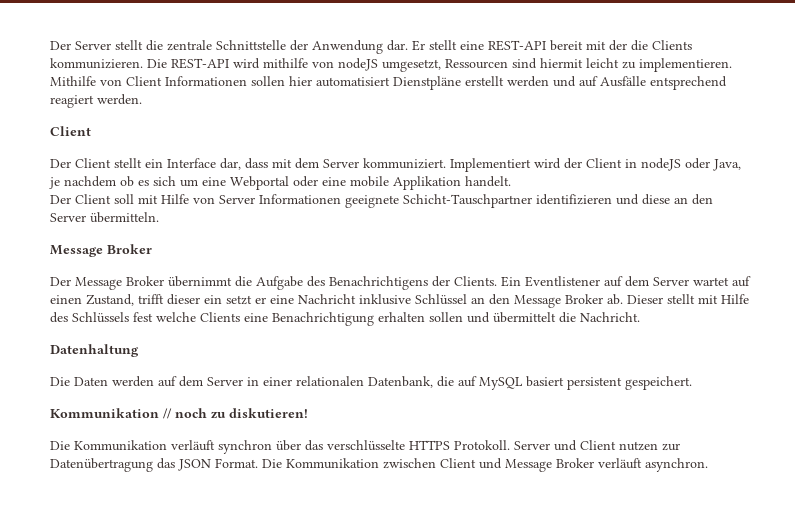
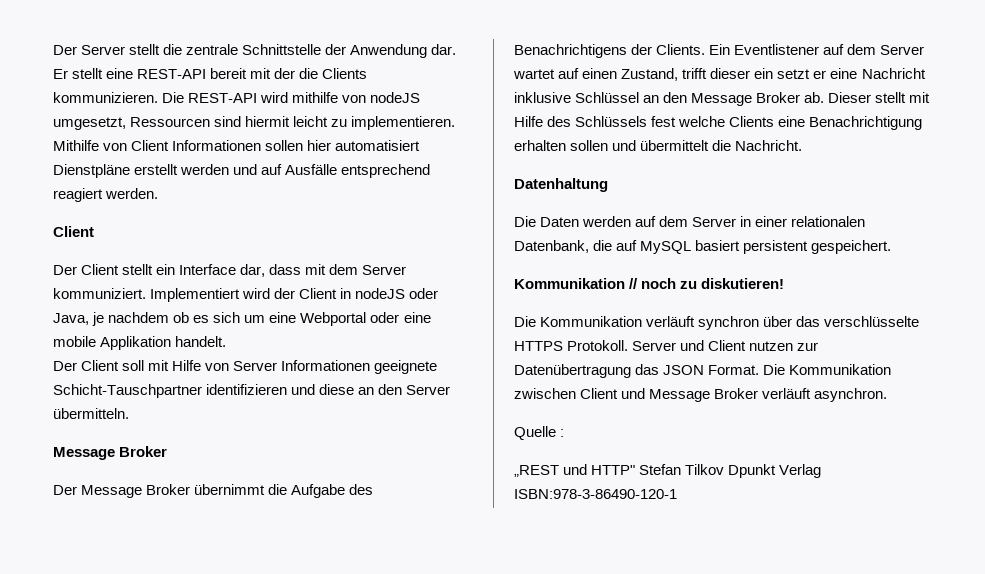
(708, 465) none -> [514,426,565,440] [514,464,822,478] [514,489,677,499] // Quelle : // „REST und HTTP" Stefan Tilkov Dpunkt Verlag ISBN:978-3-86490-120-1

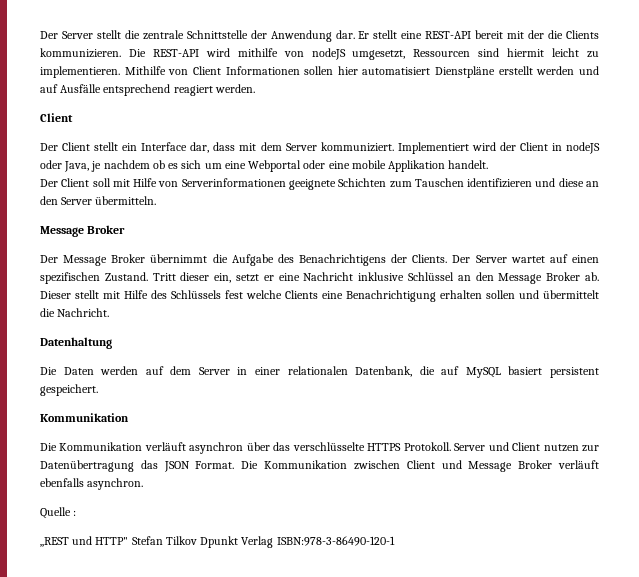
[233,360,438,374] [53,384,202,398] Server Informationen geeignete Schicht-Tauschpartner -> [181,178,464,190] Serverinformationen geeignete Schichten zum Tauschen
[709,44,925,55] [513,68,774,81] Ein Eventlistener auf dem Server wartet auf einen Zustand, trifft dieser ein -> [452,254,600,263] [40,272,232,284] Der Server wartet auf einen spezifischen Zustand. Tritt dieser ein,
[629,278,785,289] // noch zu diskutieren! -> (129, 417) none
[698,316,760,330] synchron -> [189,442,244,454] asynchron
(812, 393) none -> [40,478,84,487] ebenfalls

